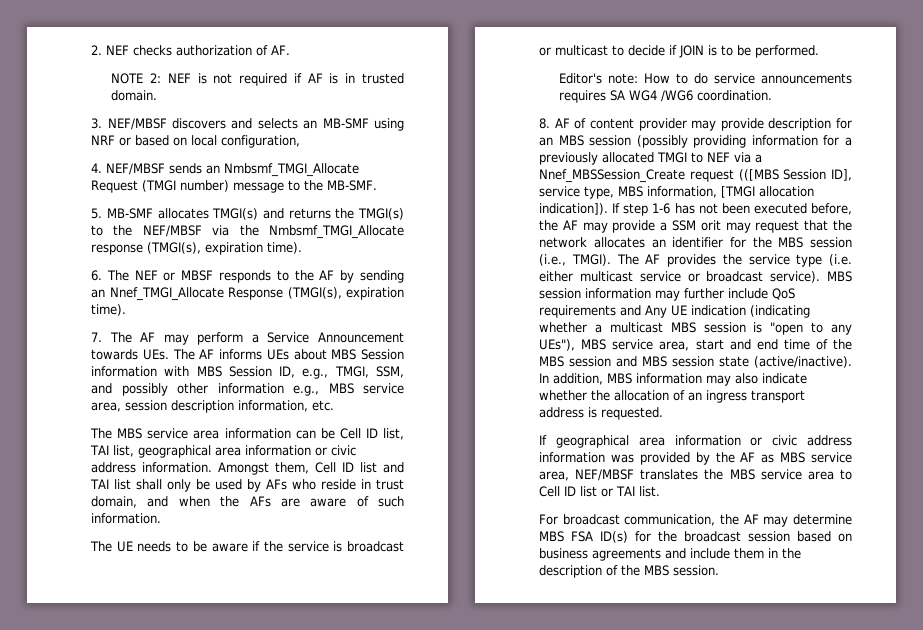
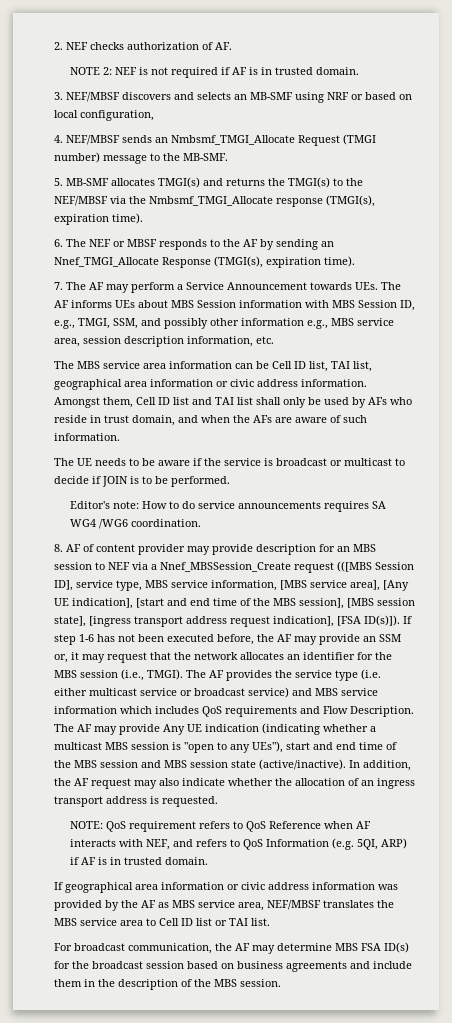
[636,135,852,148] [539,152,688,165] (possibly providing information for a previously allocated TMGI -> (92, 566) none
[647,186,815,198] [539,203,609,215] information, [TMGI allocation indication]). -> [170,580,409,591] [53,598,415,609] [53,615,400,627] service information, [MBS service area], [Any UE indication], [start and end time of the MBS session], [MBS session state], [ingress transport address request indication], [FSA ID(s)]).
[660,220,721,231] a SSM orit -> [362,634,401,642] [53,652,79,663] an SSM or, it
[770,271,852,283] [539,288,796,301] [539,305,642,318] service). MBS session information may further include QoS requirements and -> [247,687,378,698] [53,706,414,717] [53,724,160,735] service) and MBS service information which includes QoS requirements and Flow Description. The AF may provide
[581,339,690,351] MBS service area, -> (283, 747) none
[607,373,703,384] MBS information -> [53,778,131,789] the AF request
(664, 413) none -> [70,821,372,832] [70,838,408,850] [70,857,209,865] // NOTE: QoS requirement refers to QoS Reference when AF interacts with NEF, and refers to QoS Information (e.g. 5QI, ARP) if AF is in trusted domain.

